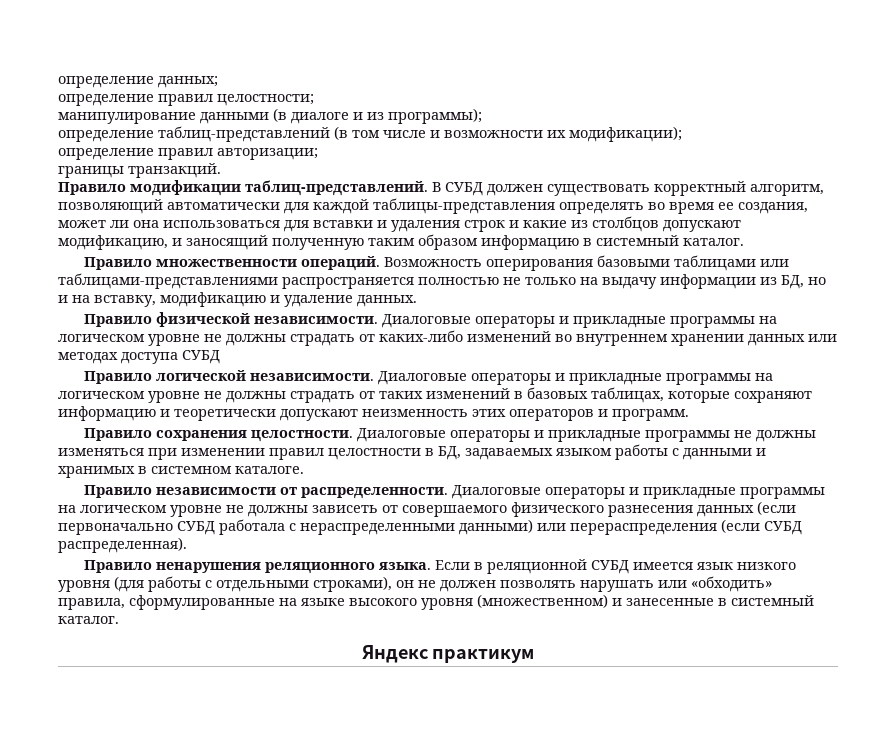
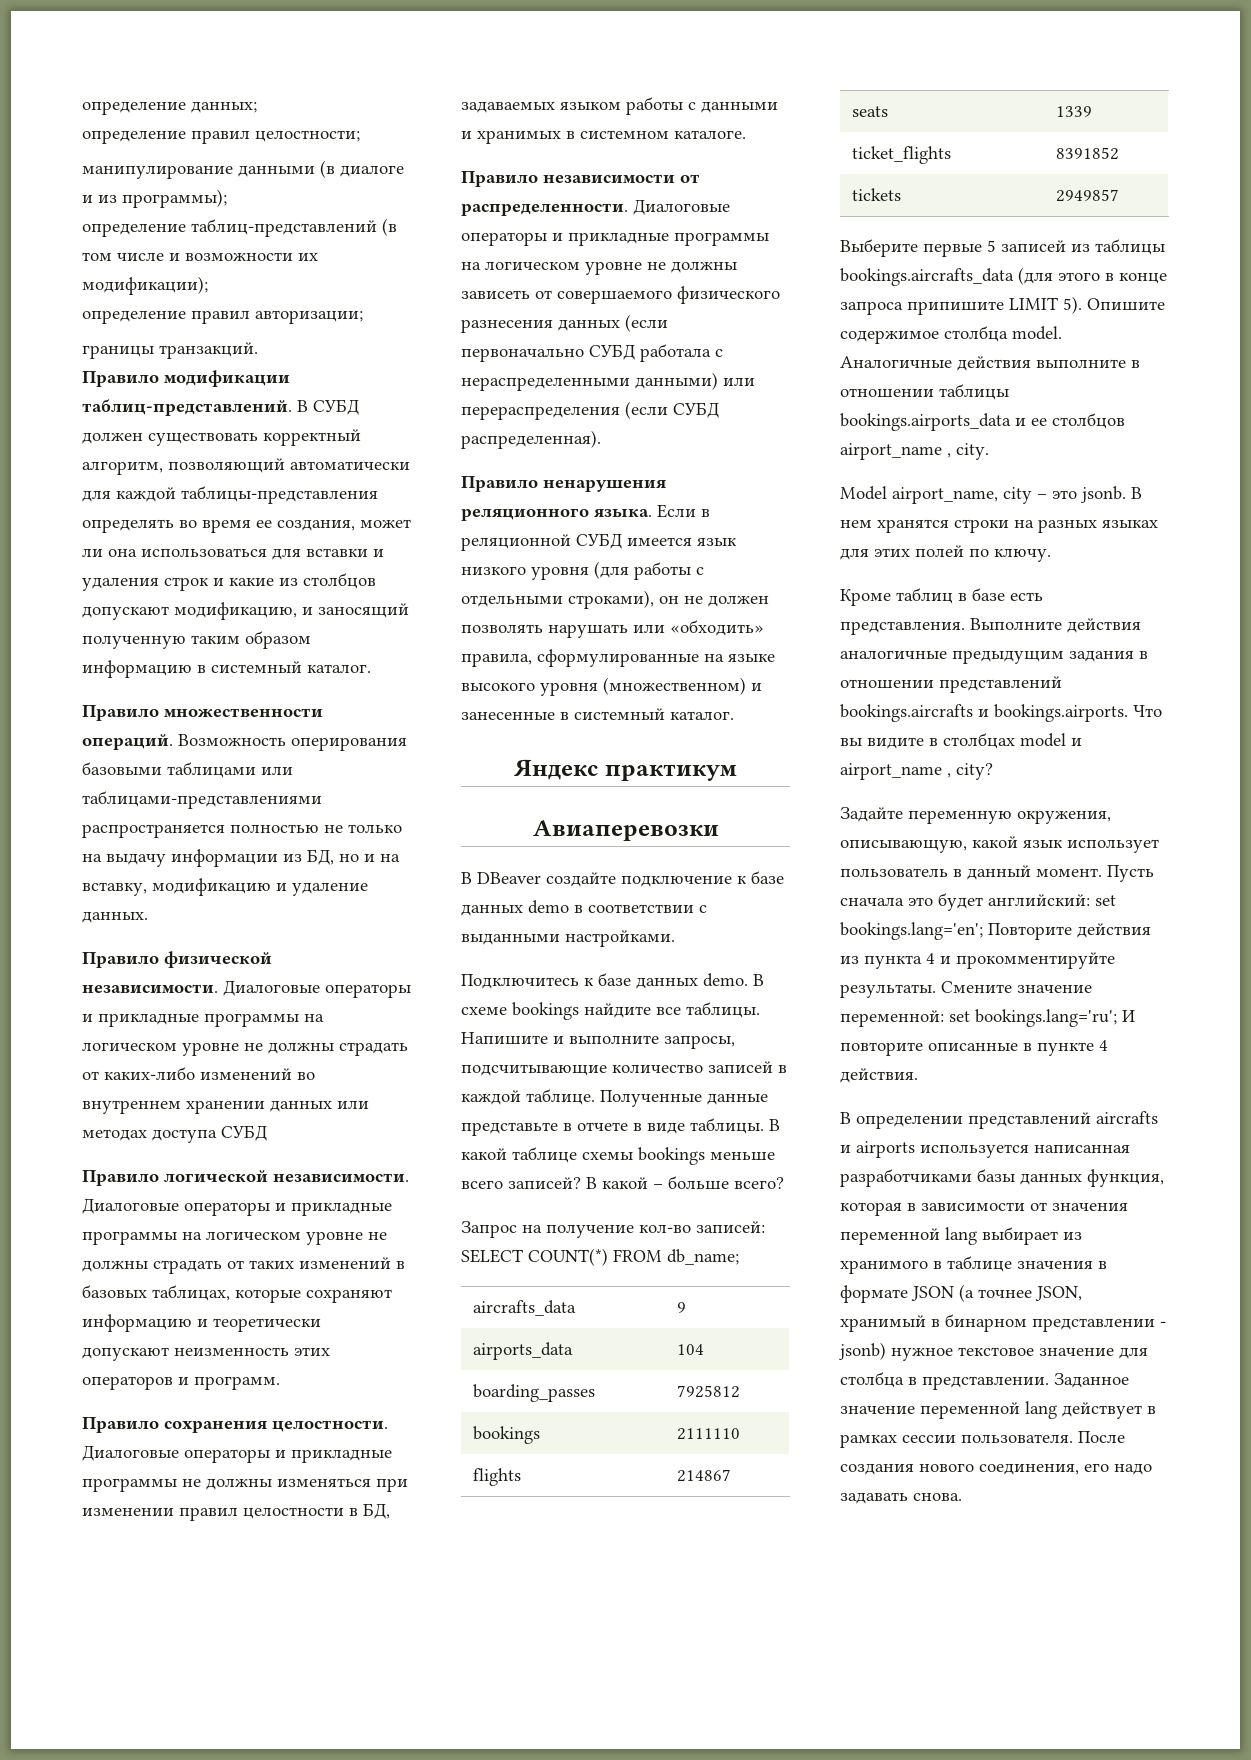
(535, 656) none -> [532,820,719,841] [461,871,784,887] [461,900,707,916] [461,930,675,947] [461,973,764,989] [461,1002,760,1020] [461,1032,735,1049] [461,1061,787,1076] [461,1089,768,1107] [461,1118,780,1136] [461,1147,775,1165] [461,1176,784,1190] [461,1221,765,1238] [461,1248,739,1266] [473,1300,577,1316] [677,1302,687,1313] [473,1342,574,1360] [677,1344,705,1355] [473,1384,596,1402] [677,1385,741,1398] [473,1426,541,1444] [677,1428,741,1440] [473,1468,522,1486] [677,1469,732,1482] [852,106,889,117] [1056,106,1093,117] [852,146,952,164] [1056,147,1120,160] [852,188,902,201] [1056,189,1120,202] [840,239,1165,257] [840,267,1167,286] [840,296,1165,315] [840,326,1062,344] [840,356,1140,371] [840,384,1009,400] [840,413,1125,431] [840,443,989,460] [840,486,1142,504] [840,519,1158,533] [840,545,1051,562] [840,588,1043,606] [840,618,1141,635] [840,650,1148,664] [840,676,1062,693] [840,704,1162,722] [840,733,1082,749] [840,763,993,780] [840,807,1111,824] [840,836,1159,853] [840,865,1154,882] [840,893,1116,911] [840,922,1151,940] [840,952,1115,969] [840,981,1092,998] [840,1009,1135,1027] [840,1040,1108,1056] [840,1068,918,1083] [840,1111,1158,1129] [840,1141,1130,1158] [840,1169,1164,1187] [840,1202,1128,1216] [840,1227,1082,1245] [840,1256,1107,1274] [840,1284,1082,1303] [840,1314,1166,1332] [839,1342,1148,1361] [840,1372,1129,1390] [840,1401,1156,1419] [840,1431,1125,1448] [840,1463,1152,1475] [840,1492,962,1504] // Авиаперевозки // В DBeaver создайте подключение к базе данных demo в соответствии с выданными настройками. // Подключитесь к базе данных demo. В схеме bookings найдите все таблицы. Напишите и выполните запросы, подсчитывающие количество записей в каждой таблице. Полученные данные представьте в отчете в виде таблицы. В какой таблице схемы bookings меньше всего записей? В какой – больше всего? // Запрос на получение кол-во записей: SELECT COUNT(*) FROM db_name; // aircrafts_data | 9 // airports_data | 104 // boarding_passes | 7925812 // bookings | 2111110 // flights | 214867 // seats | 1339 // ticket_flights | 8391852 // tickets | 2949857 // Выберите первые 5 записей из таблицы bookings.aircrafts_data (для этого в конце запроса припишите LIMIT 5). Опишите содержимое столбца model. Аналогичные действия выполните в отношении таблицы bookings.airports_data и ее столбцов airport_name , city. // Model airport_name, city – это jsonb. В нем хранятся строки на разных языках для этих полей по ключу. // Кроме таблиц в базе есть представления. Выполните действия аналогичные предыдущим задания в отношении представлений bookings.aircrafts и bookings.airports. Что вы видите в столбцах model и airport_name , city? // Задайте переменную окружения, описывающую, какой язык использует пользователь в данный момент. Пусть сначала это будет английский: set bookings.lang='en'; Повторите действия из пункта 4 и прокомментируйте результаты. Смените значение переменной: set bookings.lang='ru'; И повторите описанные в пункте 4 действия. // В определении представлений aircrafts и airports используется написанная разработчиками базы данных функция, которая в зависимости от значения переменной lang выбирает из хранимого в таблице значения в формате JSON (а точнее JSON, хранимый в бинарном представлении - jsonb) нужное текстовое значение для столбца в представлении. Заданное значение переменной lang действует в рамках сессии пользователя. После создания нового соединения, его надо задавать снова.

